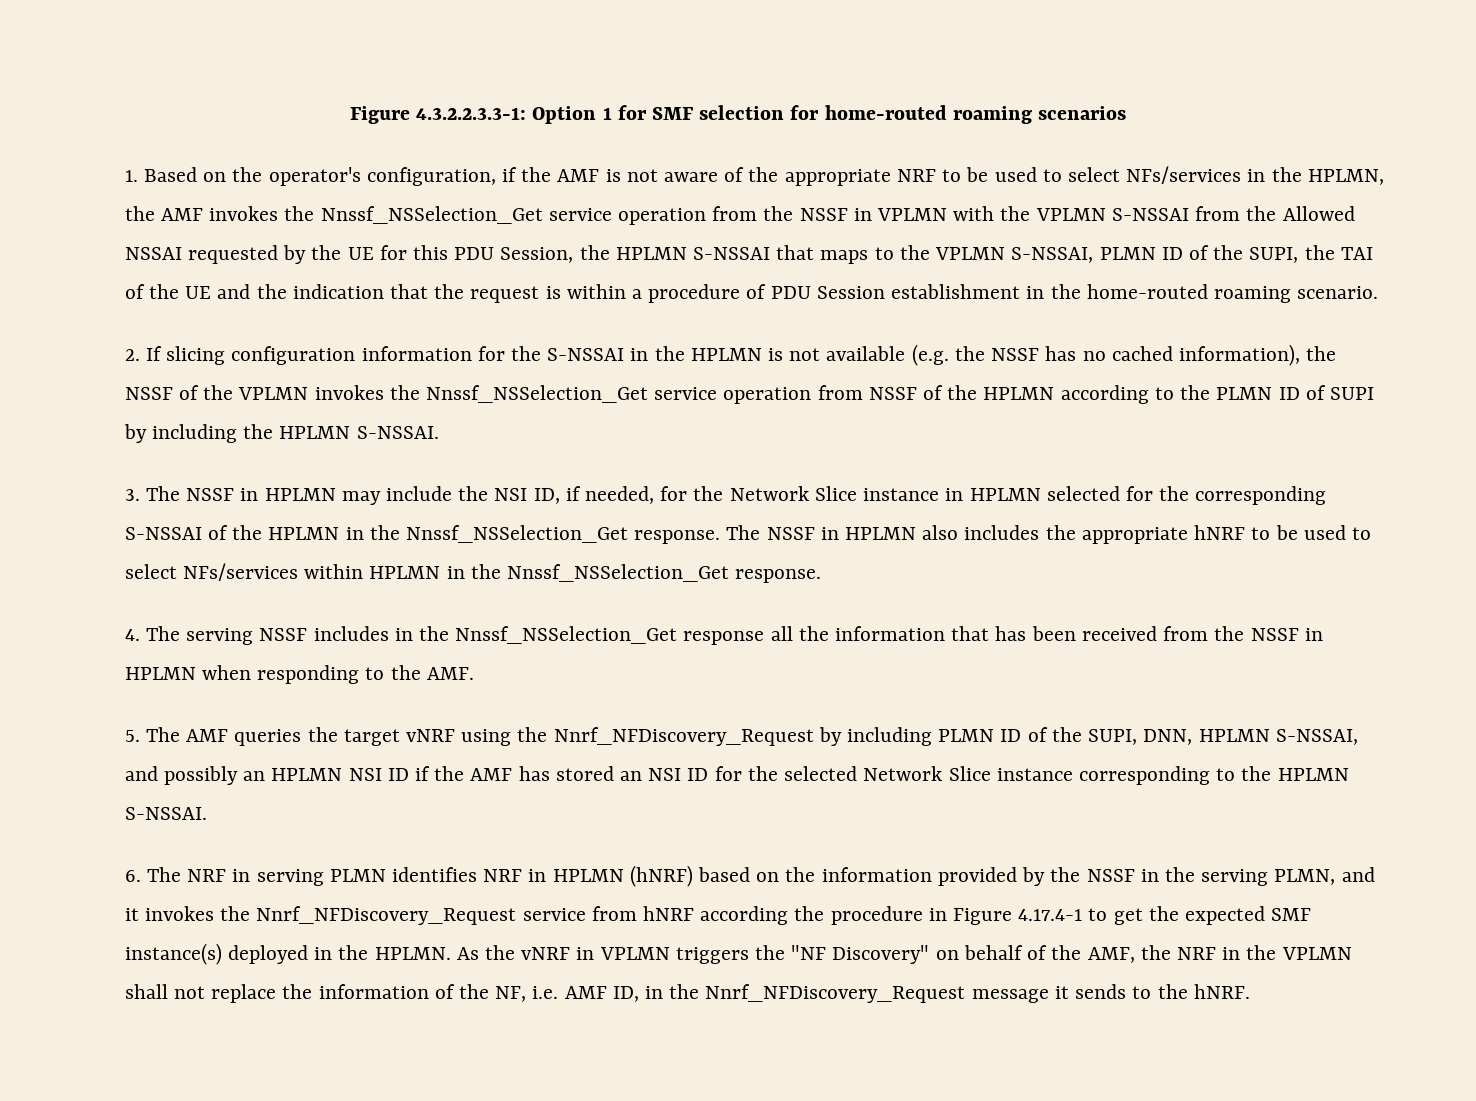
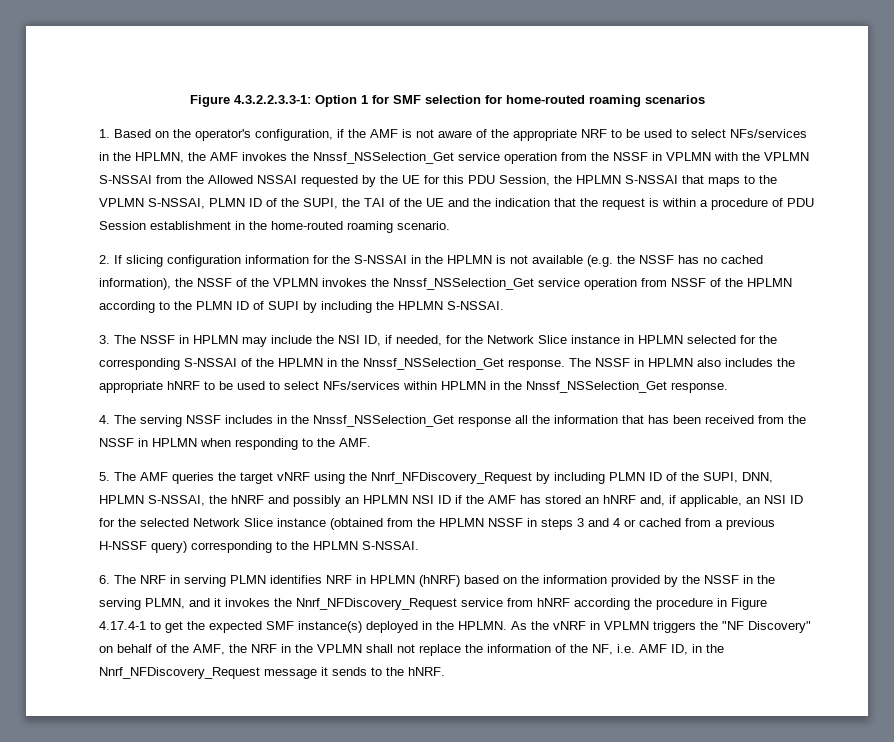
(1358, 737) none -> [208,495,264,504] the hNRF
(643, 776) none -> [602,495,760,507] hNRF and, if applicable, an
(1073, 774) none -> [329,518,775,530] [98,541,187,553] (obtained from the HPLMN NSSF in steps 3 and 4 or cached from a previous H-NSSF query)

